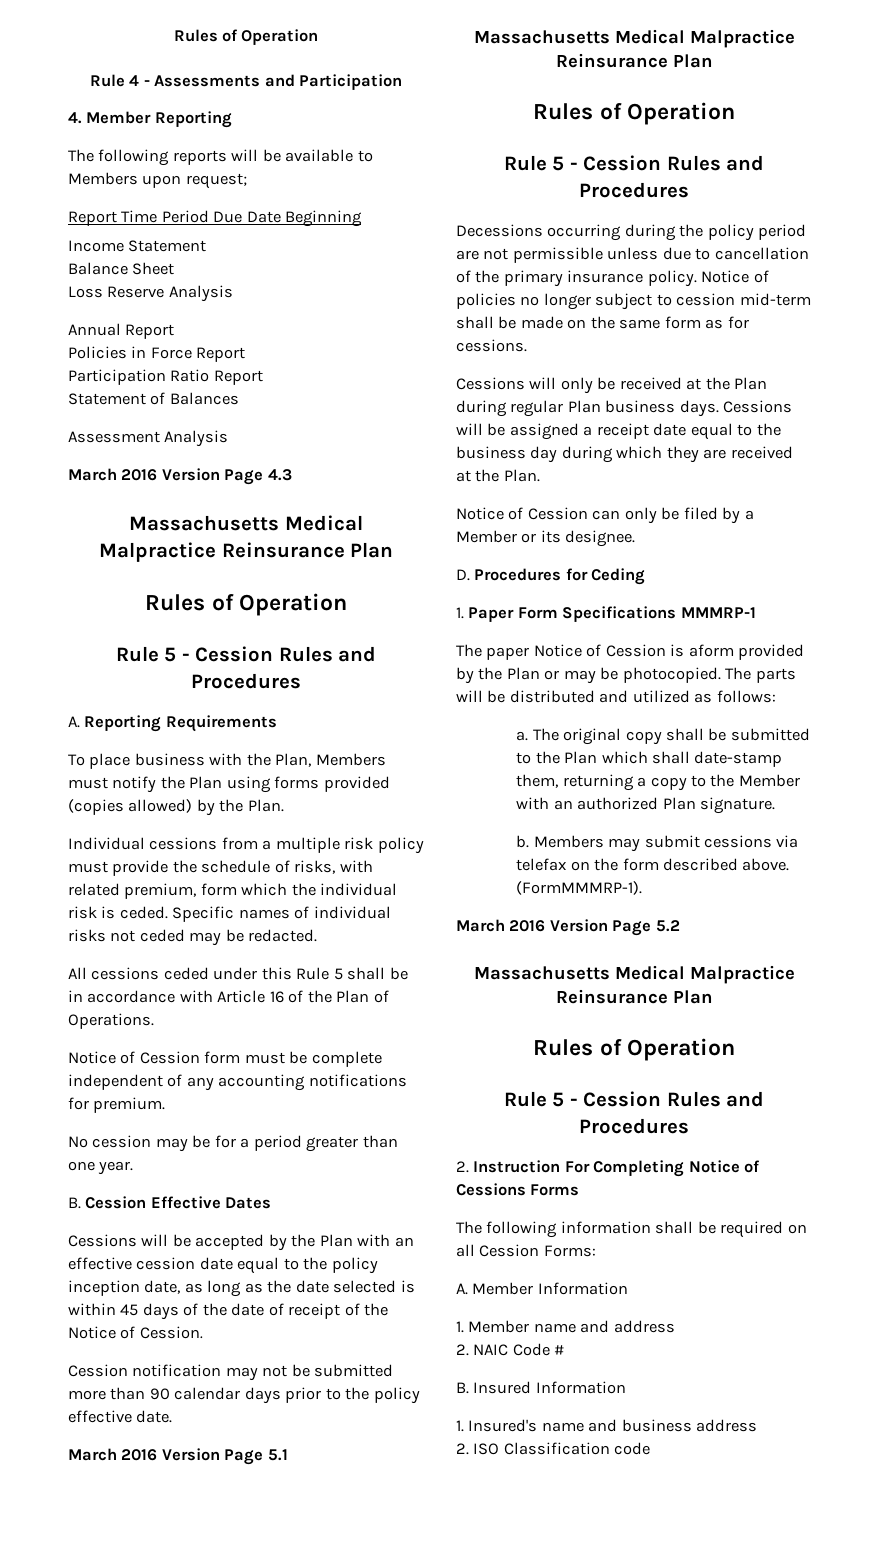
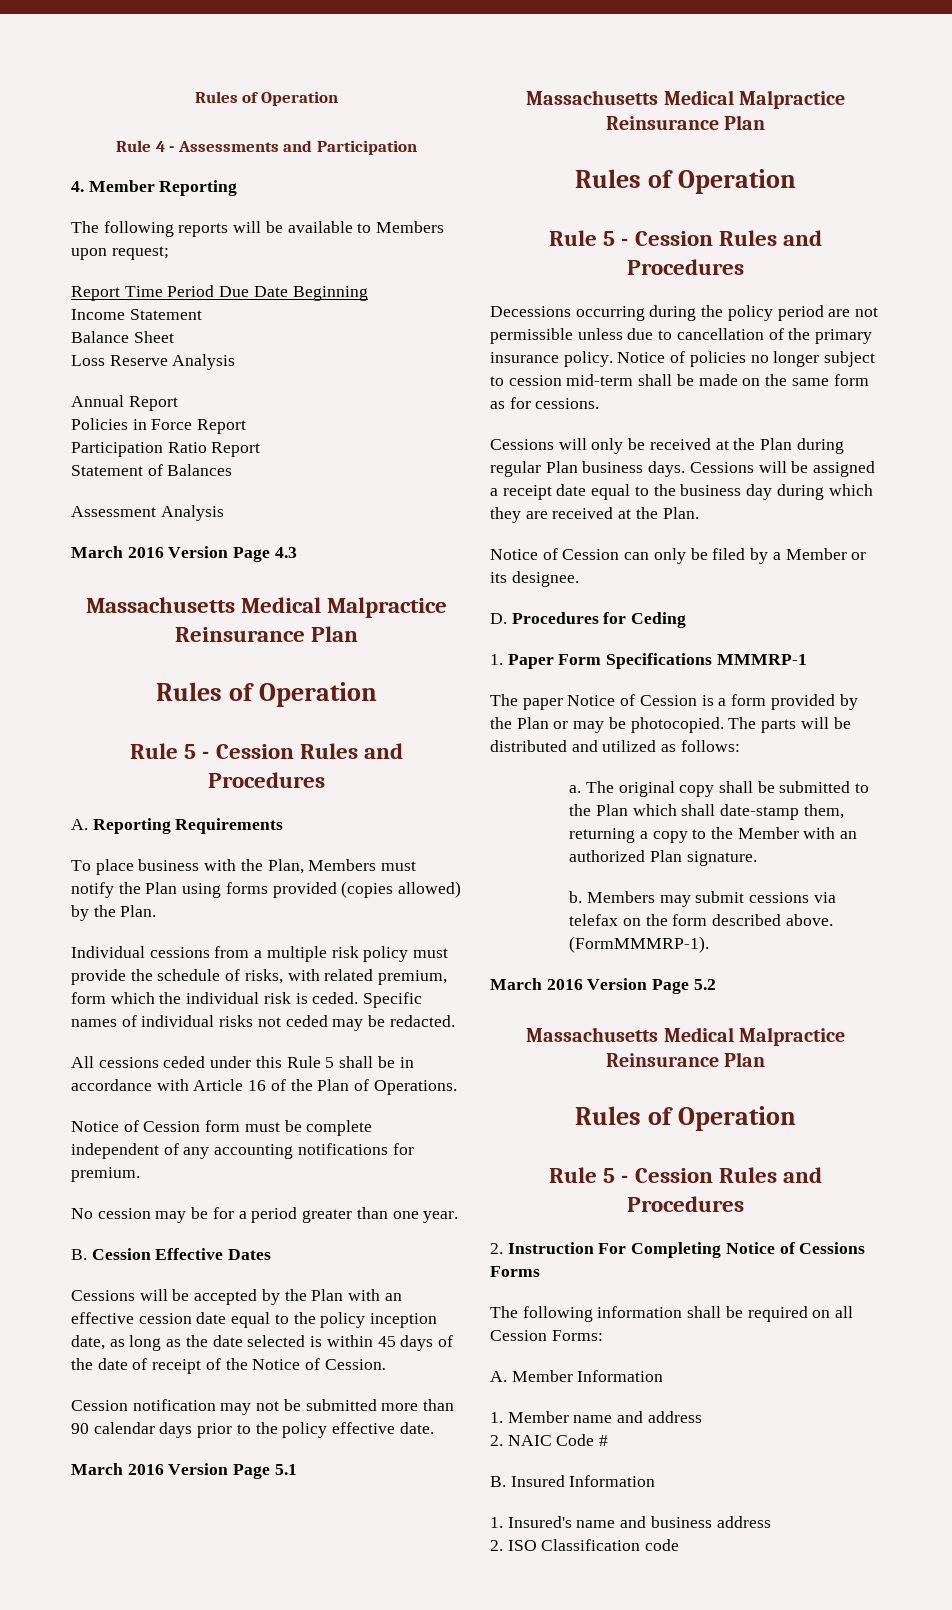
[688,644,734,657] aform -> [718,694,767,706] a form

